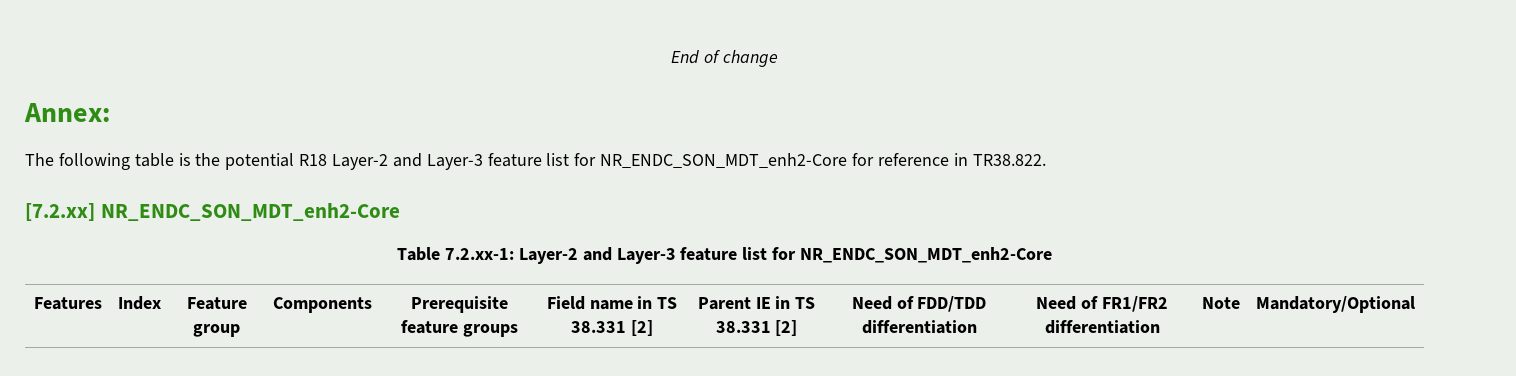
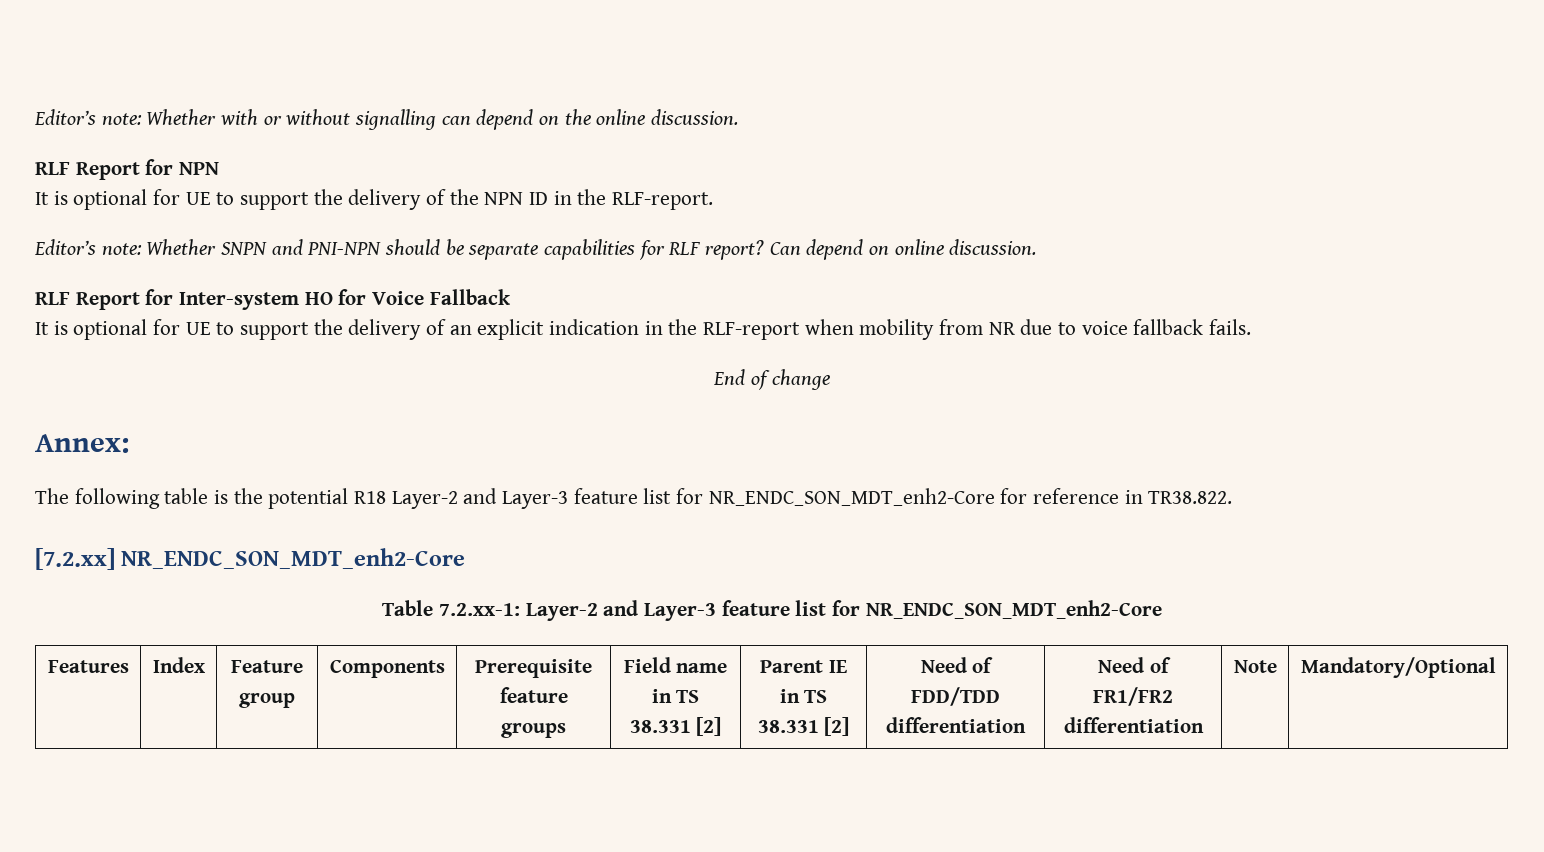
(671, 57) none -> [34,109,739,130] [35,159,220,180] [35,189,714,210] [34,239,1037,260] [35,289,511,310] [35,319,1252,340] Editor’s note: Whether with or without signalling can depend on the online discussion. // RLF Report for NPN // It is optional for UE to support the delivery of the NPN ID in the RLF-report. // Editor’s note: Whether SNPN and PNI-NPN should be separate capabilities for RLF report? Can depend on online discussion. // RLF Report for Inter-system HO for Voice Fallback // It is optional for UE to support the delivery of an explicit indication in the RLF-report when mobility from NR due to voice fallback fails. //

